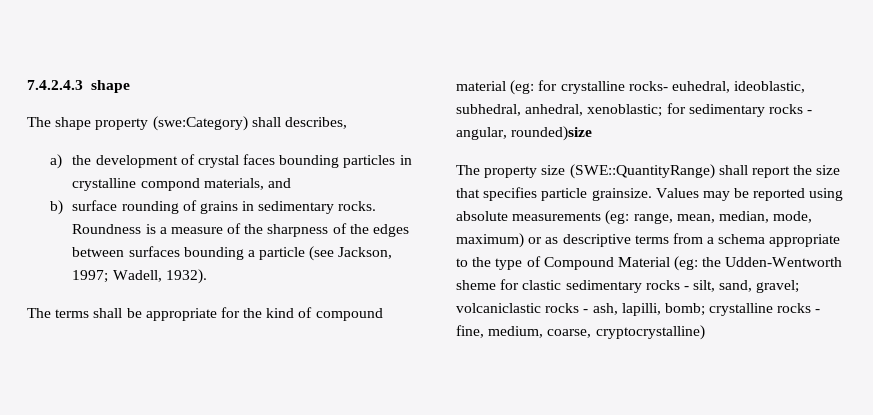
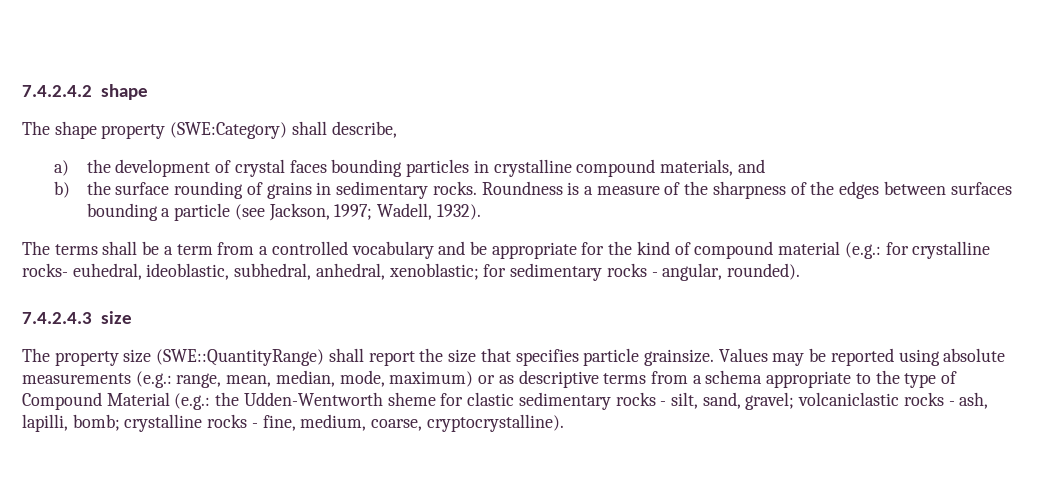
[27,80,83,90] 7.4.2.4.3 -> [22,85,92,97] 7.4.2.4.2
[152,116,347,131] (swe:Category) shall describes, -> [170,121,397,139] (SWE:Category) shall describe,
[140,178,200,191] compond -> [576,159,656,177] compound
(63, 207) none -> [86,181,111,195] the
(142, 313) none -> [163,241,487,259] a term from a controlled vocabulary and be
[510,80,535,95] (eg: -> [844,242,881,259] (e.g.:
[511,126,593,141] rounded)size -> [726,263,800,280] [22,311,132,324] rounded). // 7.4.2.4.3 size
[605,210,630,225] (eg: -> [135,371,172,388] (e.g.:
[674,256,699,271] (eg: -> [174,393,211,410] (e.g.:
[595,325,705,340] cryptocrystalline) -> [426,414,564,432] cryptocrystalline).

